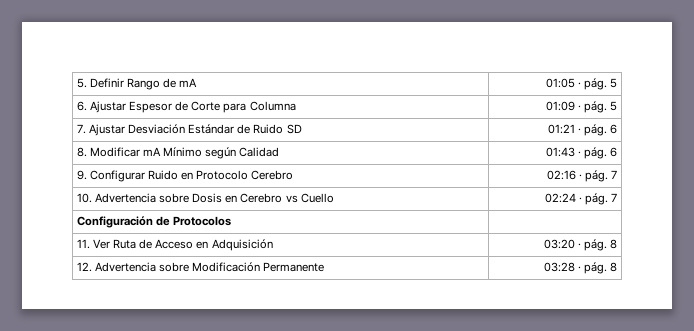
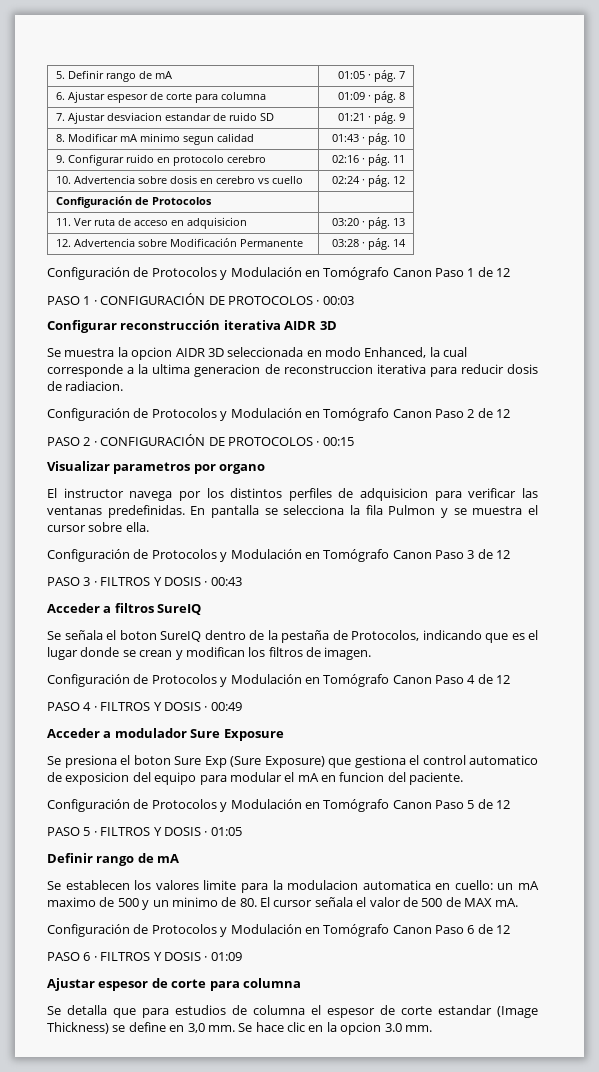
[127,78,161,90] Rango -> [105,73,136,82] rango
[610,78,618,88] 5 -> [399,71,406,79] 7
[129,101,296,113] Espesor de Corte para Columna -> [106,92,266,103] espesor de corte para columna
[610,101,618,111] 5 -> [399,92,406,100] 8
[128,124,284,134] Desviación Estándar de Ruido -> [106,112,257,121] desviacion estandar de ruido
[610,124,618,134] 6 -> [399,113,406,121] 9
[163,147,280,159] Mínimo según Calidad -> [139,133,254,145] minimo segun calidad
[610,147,618,157] 6 -> [393,134,406,142] 10
[148,170,294,180] Ruido en Protocolo Cerebro -> [125,154,266,166] ruido en protocolo cerebro
[611,170,618,179] 7 -> [393,155,406,163] 11
[192,193,334,203] Dosis en Cerebro vs Cuello -> [169,175,303,184] dosis en cerebro vs cuello
[611,193,618,202] 7 -> [393,176,406,184] 12
[113,239,273,251] Ruta de Acceso en Adquisición -> [93,217,247,229] ruta de acceso en adquisicion
[610,239,618,249] 8 -> [393,218,406,226] 13
[610,262,618,272] 8 -> [393,239,407,247] [47,267,511,280] [47,293,354,305] [47,320,337,333] [47,347,468,360] [47,364,538,377] [47,381,124,391] [47,408,511,421] [47,434,354,446] [47,461,266,474] [47,488,538,501] [47,505,538,518] [47,522,149,532] [47,549,511,562] [47,577,242,586] [47,603,202,615] [47,630,538,643] [47,647,372,660] [47,674,511,687] [47,702,242,711] [47,728,284,741] [47,755,538,768] [47,772,464,785] [47,799,511,812] [47,827,242,836] [47,853,180,866] [47,880,539,893] [47,897,519,910] [47,924,511,937] [47,952,242,961] [47,978,301,991] [47,1005,538,1018] [47,1022,432,1035] 14 // Configuración de Protocolos y Modulación en Tomógrafo Canon Paso 1 de 12 // PASO 1 · CONFIGURACIÓN DE PROTOCOLOS · 00:03 // Configurar reconstrucción iterativa AIDR 3D // Se muestra la opcion AIDR 3D seleccionada en modo Enhanced, la cual corresponde a la ultima generacion de reconstruccion iterativa para reducir dosis de radiacion. // Configuración de Protocolos y Modulación en Tomógrafo Canon Paso 2 de 12 // PASO 2 · CONFIGURACIÓN DE PROTOCOLOS · 00:15 // Visualizar parametros por organo // El instructor navega por los distintos perfiles de adquisicion para verificar las ventanas predefinidas. En pantalla se selecciona la fila Pulmon y se muestra el cursor sobre ella. // Configuración de Protocolos y Modulación en Tomógrafo Canon Paso 3 de 12 // PASO 3 · FILTROS Y DOSIS · 00:43 // Acceder a filtros SureIQ // Se señala el boton SureIQ dentro de la pestaña de Protocolos, indicando que es el lugar donde se crean y modifican los filtros de imagen. // Configuración de Protocolos y Modulación en Tomógrafo Canon Paso 4 de 12 // PASO 4 · FILTROS Y DOSIS · 00:49 // Acceder a modulador Sure Exposure // Se presiona el boton Sure Exp (Sure Exposure) que gestiona el control automatico de exposicion del equipo para modular el mA en funcion del paciente. // Configuración de Protocolos y Modulación en Tomógrafo Canon Paso 5 de 12 // PASO 5 · FILTROS Y DOSIS · 01:05 // Definir rango de mA // Se establecen los valores limite para la modulacion automatica en cuello: un mA maximo de 500 y un minimo de 80. El cursor señala el valor de 500 de MAX mA. // Configuración de Protocolos y Modulación en Tomógrafo Canon Paso 6 de 12 // PASO 6 · FILTROS Y DOSIS · 01:09 // Ajustar espesor de corte para columna // Se detalla que para estudios de columna el espesor de corte estandar (Image Thickness) se define en 3,0 mm. Se hace clic en la opcion 3.0 mm.

